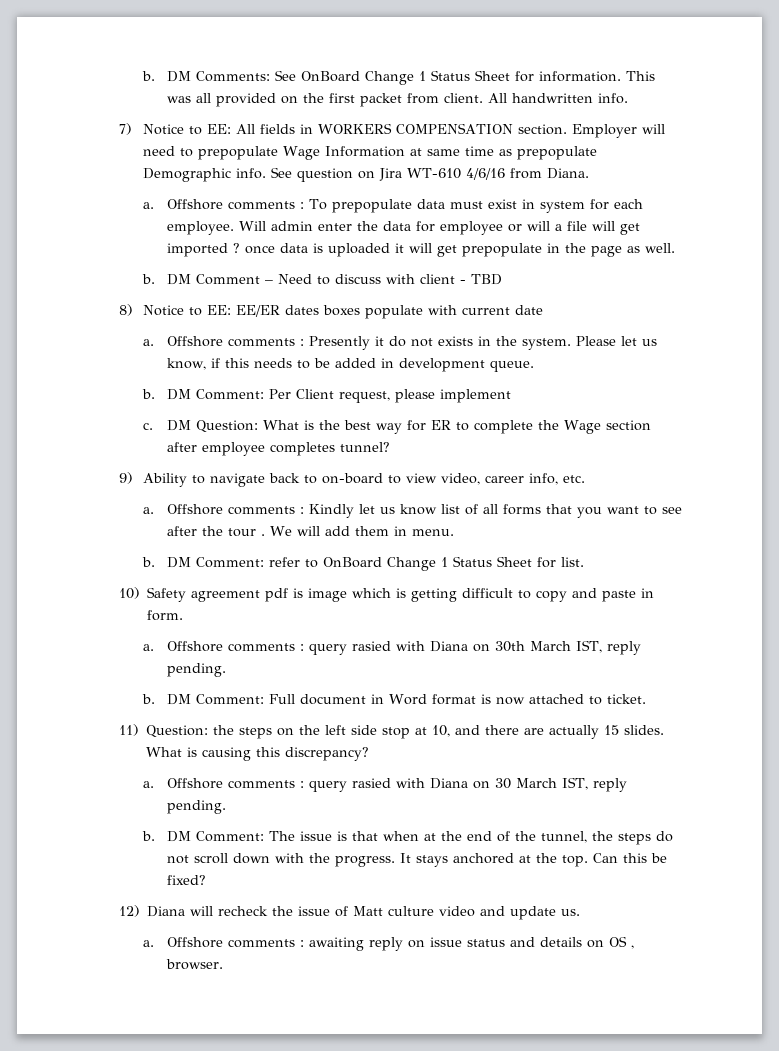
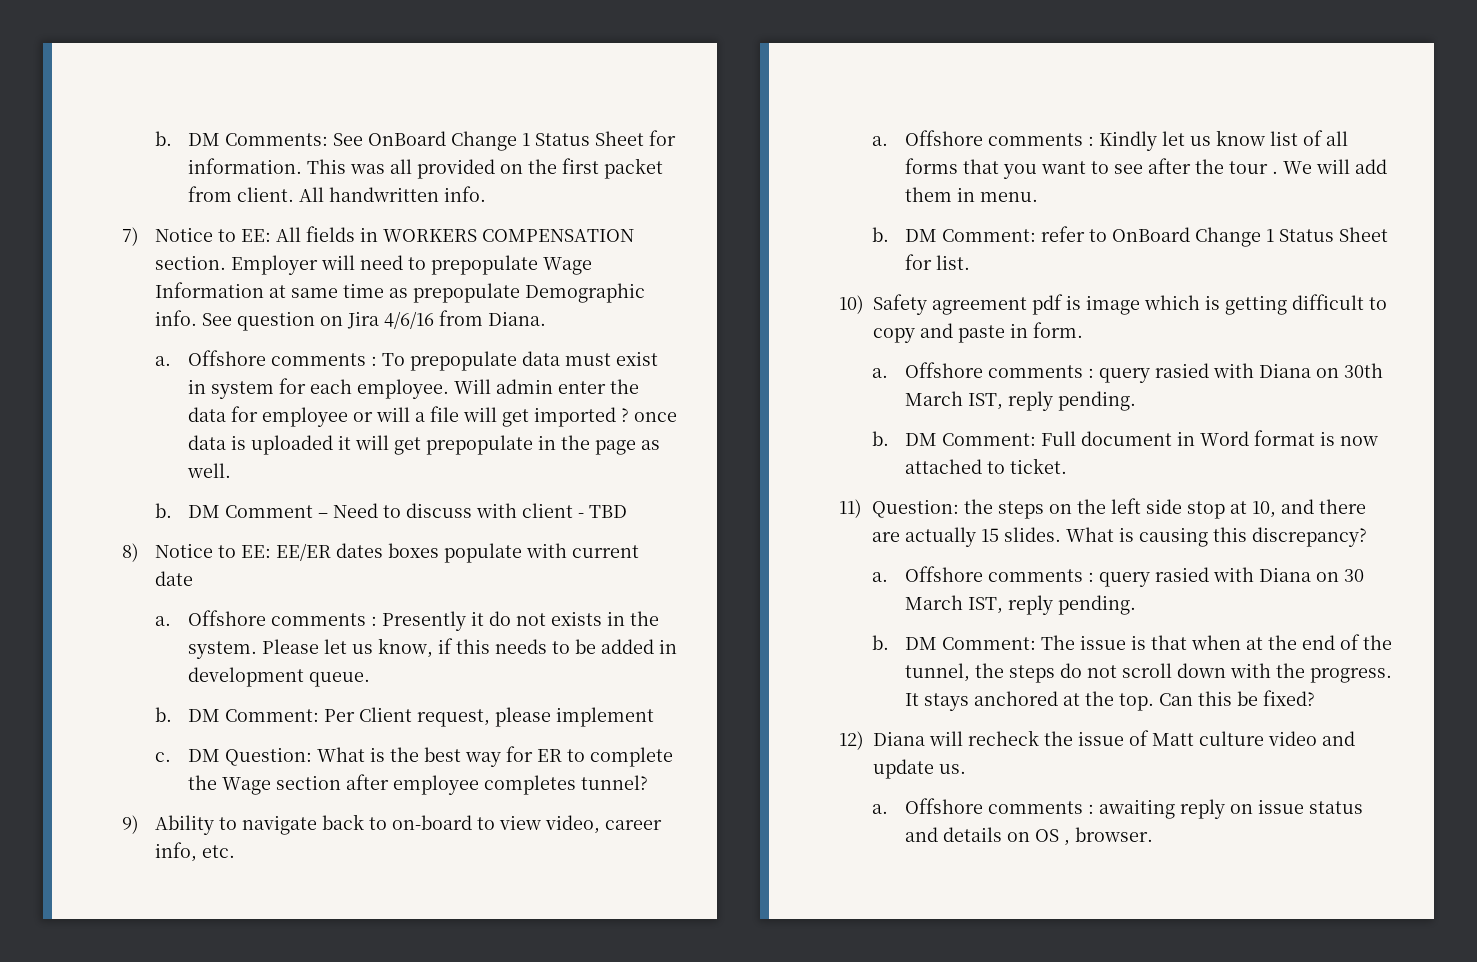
[407,168,462,179] WT-610 -> (379, 320) none

